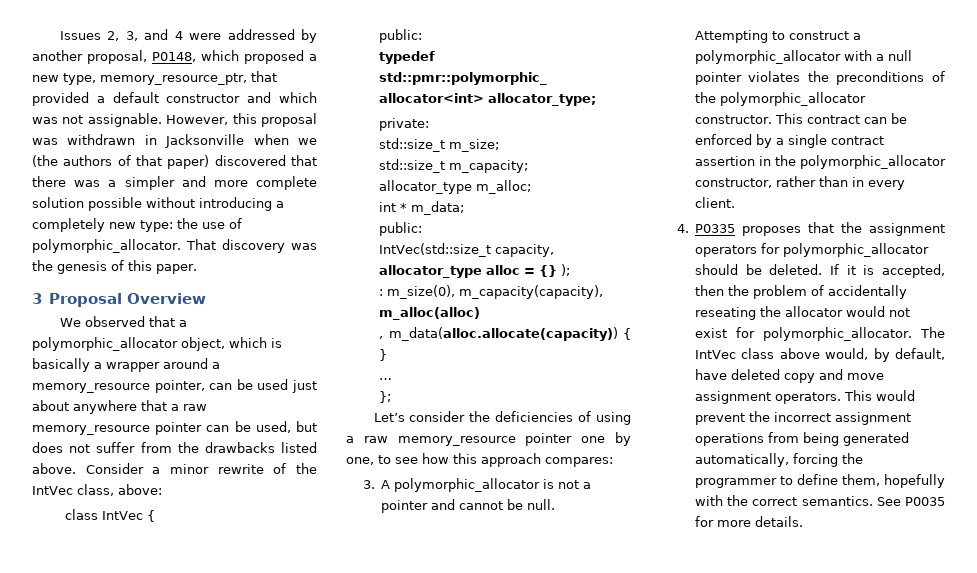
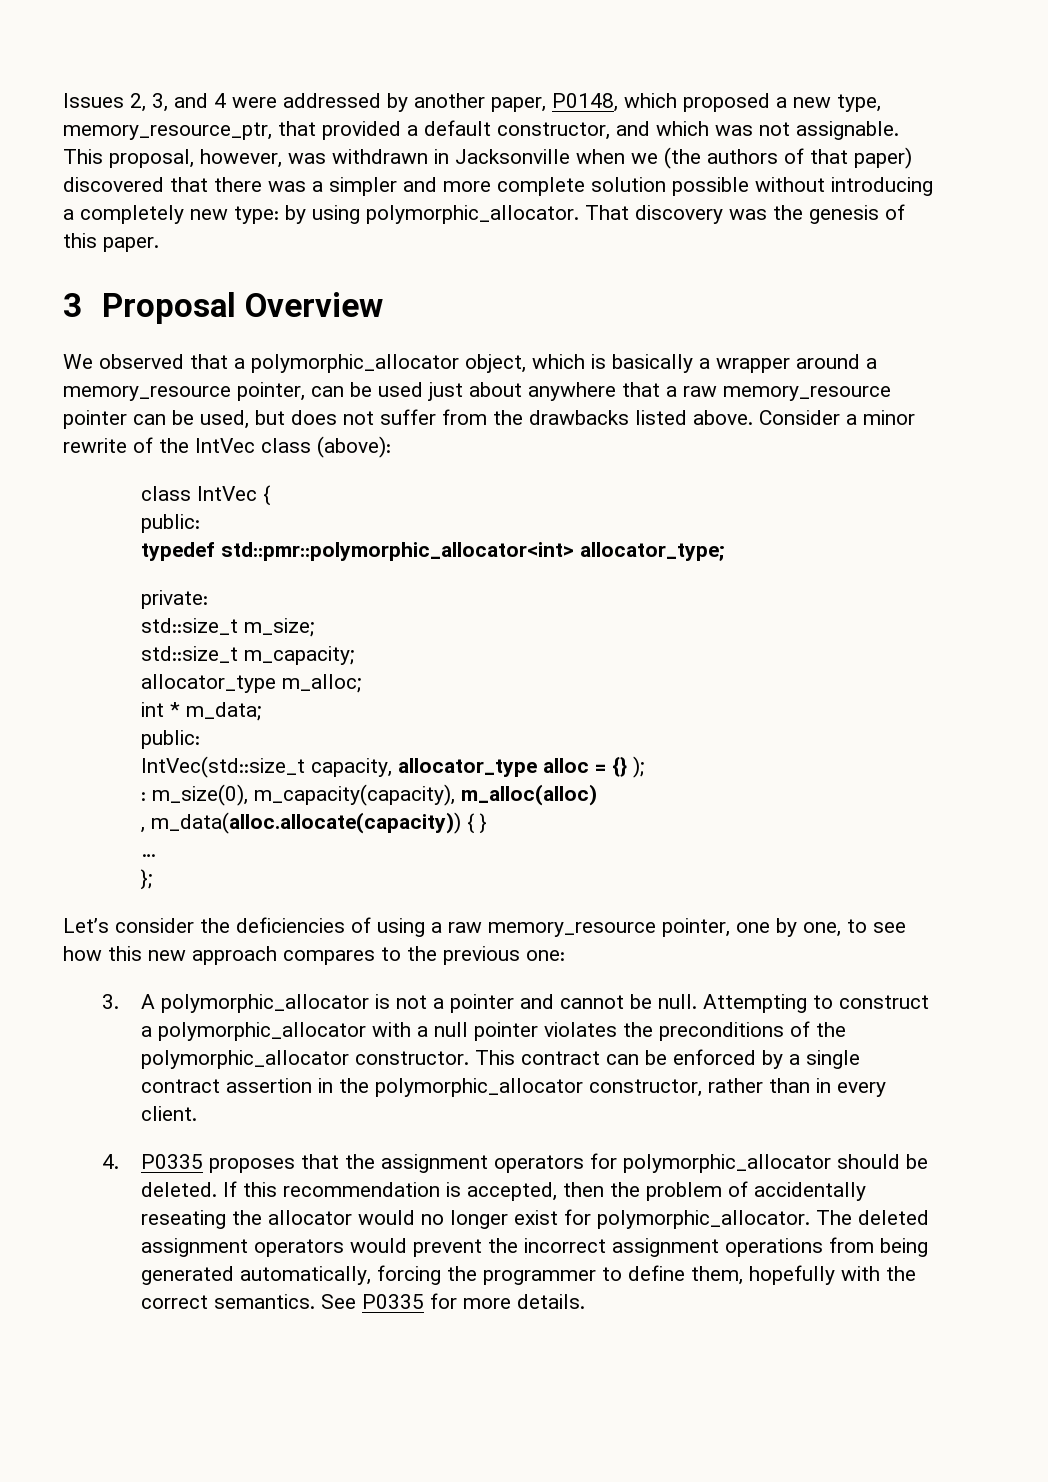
[87,50,147,64] proposal, -> [491,97,546,112] paper,
[166,94,241,103] constructor -> [497,122,610,140] constructor,
[166,113,317,127] However, this proposal -> [63,149,282,168] This proposal, however,
[177,218,242,229] the use of -> [285,205,360,224] by using
[77,484,162,496] class, above: -> [261,436,391,458] class (above):
[525,433,573,446] pointer -> [662,918,730,937] pointer,
[481,453,613,467] approach compares: -> [148,946,565,965] new approach compares to the previous one:
[846,265,856,275] it -> [243,1182,441,1197] this recommendation
[888,308,910,317] not -> [421,1210,509,1229] no longer
[694,348,945,362] [694,369,884,383] [694,390,872,404] IntVec class above would, by default, have deleted copy and move assignment operators. This -> [858,1210,930,1225] [141,1238,345,1257] deleted assignment operators
[905,497,945,506] P0035 -> [362,1294,425,1309] P0335

